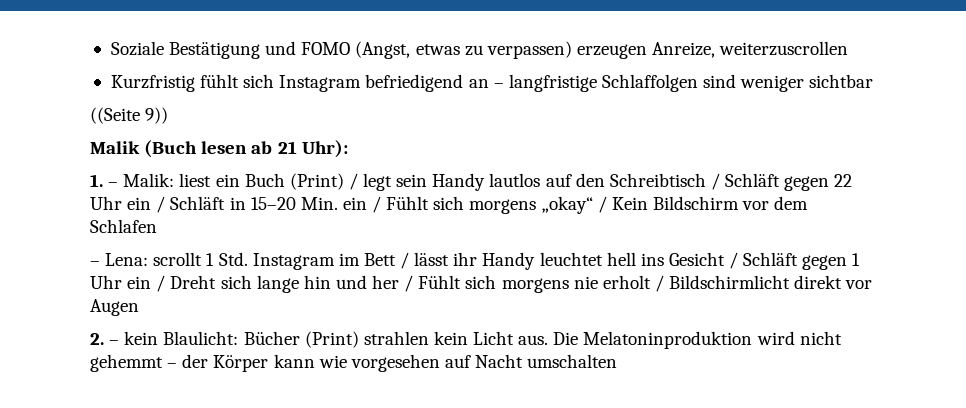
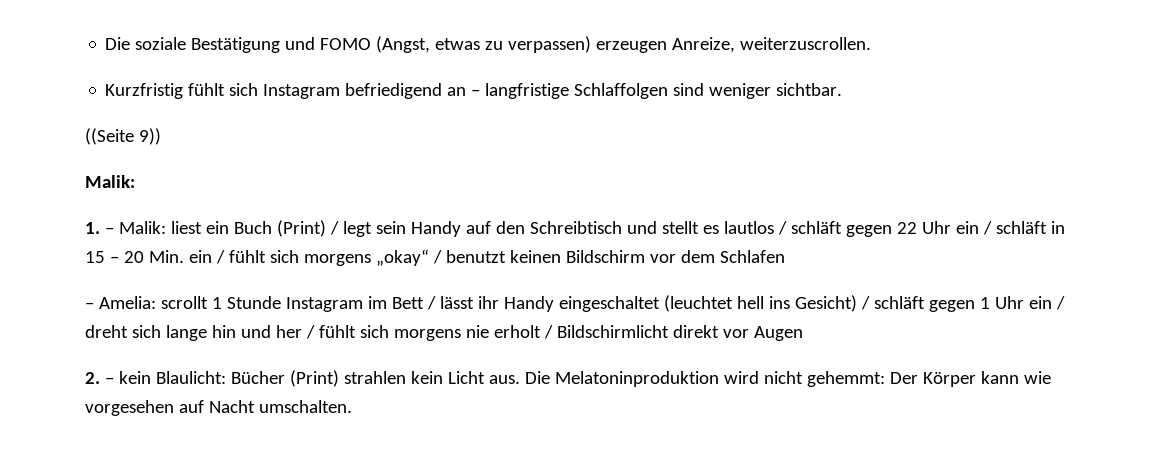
[110,41,164,56] Soziale -> [105,37,187,50] Die soziale
[719,41,849,56] weiterzuscrollen -> [740,37,872,50] weiterzuscrollen.
[809,74,874,88] sichtbar -> [776,83,843,96] sichtbar.
[90,140,348,158] Malik (Buch lesen ab 21 Uhr): -> [85,175,135,188] Malik:
[489,173,541,187] lautlos -> (461, 229) none
[710,173,781,190] / Schläft -> [626,221,842,235] und stellt es lautlos / schläft
[170,196,296,210] Schläft in 15–20 -> [995,221,1065,234] [85,251,144,263] schläft in 15 – 20
[386,196,430,210] Fühlt -> [228,250,266,263] fühlt
[611,197,648,210] Kein -> [445,250,561,263] benutzt keinen
[105,253,149,266] Lena: -> [98,296,156,309] Amelia:
[218,252,248,266] Std. -> [226,296,281,309] Stunde
[539,252,799,269] leuchtet hell ins Gesicht / Schläft -> [558,295,925,312] eingeschaltet (leuchtet hell ins Gesicht) / schläft
[170,275,217,289] Dreht -> [85,325,128,338] dreht
[418,275,462,289] Fühlt -> [318,325,356,338] fühlt
[90,354,209,372] gehemmt – der -> [806,371,918,387] gehemmt: Der
[527,354,618,368] umschalten -> [258,400,352,413] umschalten.

